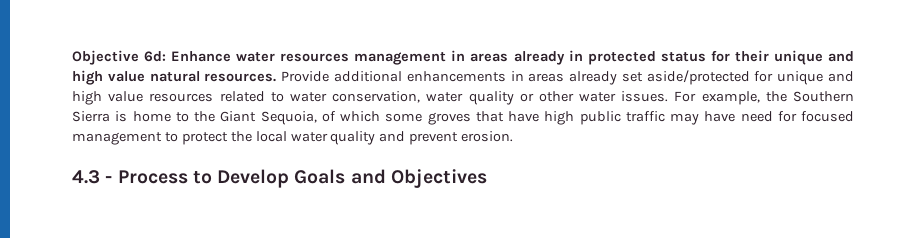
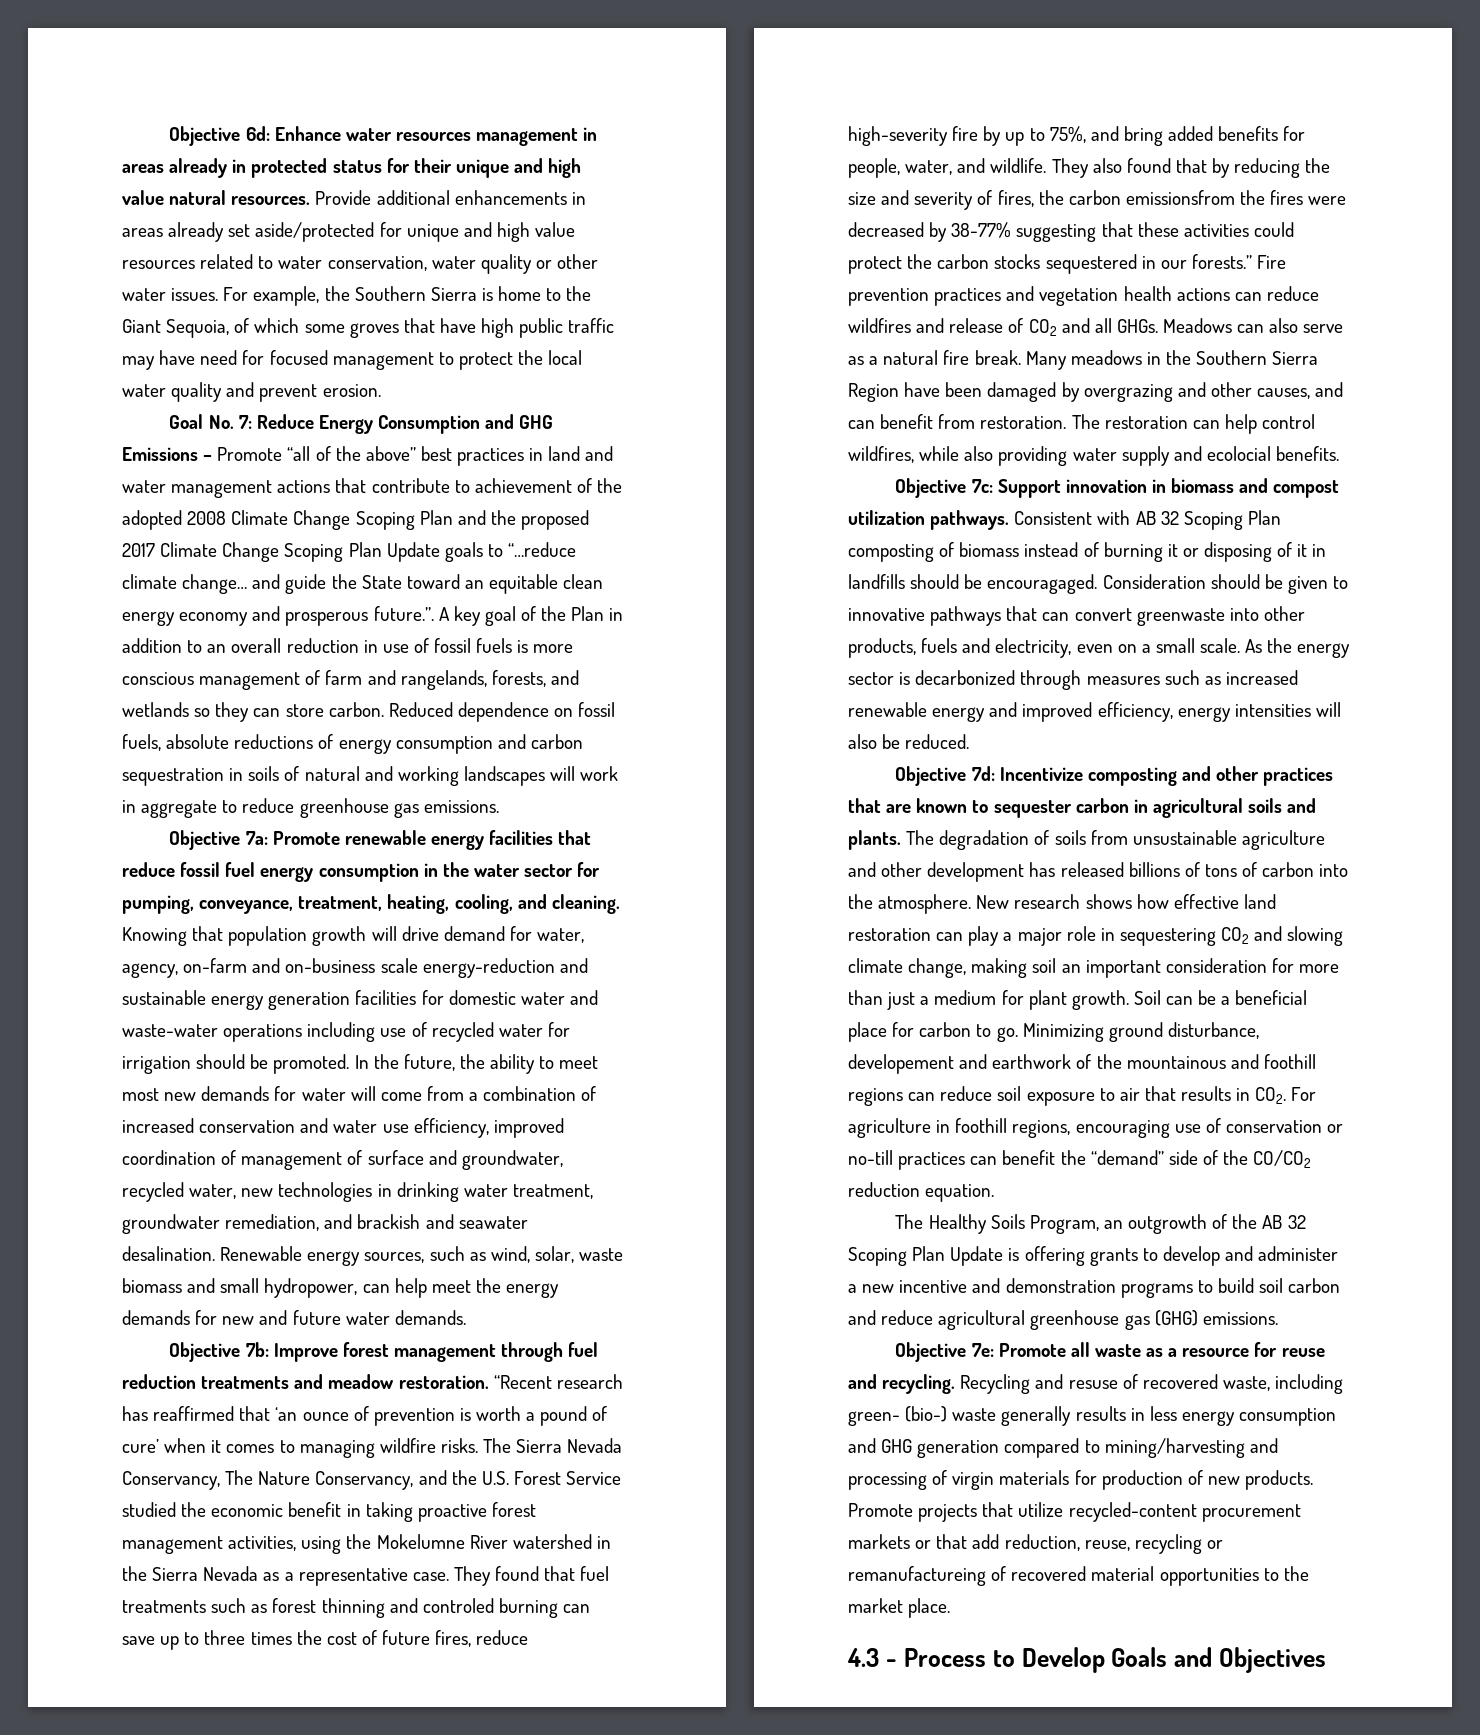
(514, 136) none -> [169,414,554,434] [122,446,614,466] [122,478,623,498] [122,510,590,530] [122,542,577,562] [122,574,604,594] [122,606,624,626] [122,638,574,653] [122,670,579,690] [122,702,616,722] [122,734,583,754] [122,766,619,786] [122,798,499,818] [169,830,592,850] [122,862,601,882] [122,894,620,914] [122,926,585,946] [122,958,588,978] [122,990,598,1010] [122,1022,570,1042] [122,1054,599,1074] [122,1086,597,1101] [122,1118,564,1138] [122,1150,563,1170] [122,1182,593,1202] [122,1214,528,1234] [122,1246,624,1266] [122,1278,560,1298] [122,1310,466,1325] [169,1342,599,1362] [122,1374,623,1389] [122,1406,608,1426] [122,1438,623,1458] [122,1470,622,1490] [122,1502,536,1522] [122,1534,611,1554] [122,1566,610,1586] [122,1598,591,1618] [122,1630,529,1650] [848,126,1306,146] [848,158,1331,178] [848,190,1347,210] [848,222,1294,242] [848,254,1287,274] [848,286,1319,306] [848,318,1344,336] [848,350,1319,370] [848,382,1344,402] [848,414,1316,434] [848,446,1340,466] [895,478,1340,498] [848,510,1281,530] [848,542,1327,562] [848,574,1349,594] [848,606,1305,626] [848,638,1351,658] [848,670,1298,690] [848,702,1341,722] [848,734,970,749] [895,766,1334,786] [848,798,1317,818] [848,830,1325,850] [848,862,1349,882] [848,894,1276,914] [848,926,1344,946] [848,958,1340,978] [848,990,1308,1010] [848,1022,1259,1042] [848,1054,1316,1074] [848,1086,1317,1106] [848,1118,1344,1138] [848,1150,1312,1170] [848,1182,995,1202] [895,1214,1306,1234] [848,1246,1339,1266] [848,1278,1341,1298] [848,1310,1278,1330] [895,1342,1325,1362] [848,1374,1344,1394] [848,1406,1337,1426] [848,1438,1278,1458] [848,1470,1314,1490] [848,1502,1301,1522] [848,1534,1223,1554] [848,1566,1309,1586] [848,1598,951,1618] // Goal No. 7: Reduce Energy Consumption and GHG Emissions – Promote “all of the above” best practices in land and water management actions that contribute to achievement of the adopted 2008 Climate Change Scoping Plan and the proposed 2017 Climate Change Scoping Plan Update goals to “…reduce climate change… and guide the State toward an equitable clean energy economy and prosperous future.”. A key goal of the Plan in addition to an overall reduction in use of fossil fuels is more conscious management of farm and rangelands, forests, and wetlands so they can store carbon. Reduced dependence on fossil fuels, absolute reductions of energy consumption and carbon sequestration in soils of natural and working landscapes will work in aggregate to reduce greenhouse gas emissions. // Objective 7a: Promote renewable energy facilities that reduce fossil fuel energy consumption in the water sector for pumping, conveyance, treatment, heating, cooling, and cleaning. Knowing that population growth will drive demand for water, agency, on-farm and on-business scale energy-reduction and sustainable energy generation facilities for domestic water and waste-water operations including use of recycled water for irrigation should be promoted. In the future, the ability to meet most new demands for water will come from a combination of increased conservation and water use efficiency, improved coordination of management of surface and groundwater, recycled water, new technologies in drinking water treatment, groundwater remediation, and brackish and seawater desalination. Renewable energy sources, such as wind, solar, waste biomass and small hydropower, can help meet the energy demands for new and future water demands. // Objective 7b: Improve forest management through fuel reduction treatments and meadow restoration. “Recent research has reaffirmed that ‘an ounce of prevention is worth a pound of cure’ when it comes to managing wildfire risks. The Sierra Nevada Conservancy, The Nature Conservancy, and the U.S. Forest Service studied the economic benefit in taking proactive forest management activities, using the Mokelumne River watershed in the Sierra Nevada as a representative case. They found that fuel treatments such as forest thinning and controled burning can save up to three times the cost of future fires, reduce high-severity fire by up to 75%, and bring added benefits for people, water, and wildlife. They also found that by reducing the size and severity of fires, the carbon emissionsfrom the fires were decreased by 38-77% suggesting that these activities could protect the carbon stocks sequestered in our forests.” Fire prevention practices and vegetation health actions can reduce wildfires and release of CO2 and all GHGs. Meadows can also serve as a natural fire break. Many meadows in the Southern Sierra Region have been damaged by overgrazing and other causes, and can benefit from restoration. The restoration can help control wildfires, while also providing water supply and ecolocial benefits. // Objective 7c: Support innovation in biomass and compost utilization pathways. Consistent with AB 32 Scoping Plan composting of biomass instead of burning it or disposing of it in landfills should be encouragaged. Consideration should be given to innovative pathways that can convert greenwaste into other products, fuels and electricity, even on a small scale. As the energy sector is decarbonized through measures such as increased renewable energy and improved efficiency, energy intensities will also be reduced. // Objective 7d: Incentivize composting and other practices that are known to sequester carbon in agricultural soils and plants. The degradation of soils from unsustainable agriculture and other development has released billions of tons of carbon into the atmosphere. New research shows how effective land restoration can play a major role in sequestering CO2 and slowing climate change, making soil an important consideration for more than just a medium for plant growth. Soil can be a beneficial place for carbon to go. Minimizing ground disturbance, developement and earthwork of the mountainous and foothill regions can reduce soil exposure to air that results in CO2. For agriculture in foothill regions, encouraging use of conservation or no-till practices can benefit the “demand” side of the CO/CO2 reduction equation. // The Healthy Soils Program, an outgrowth of the AB 32 Scoping Plan Update is offering grants to develop and administer a new incentive and demonstration programs to build soil carbon and reduce agricultural greenhouse gas (GHG) emissions. // Objective 7e: Promote all waste as a resource for reuse and recycling. Recycling and resuse of recovered waste, including green- (bio-) waste generally results in less energy consumption and GHG generation compared to mining/harvesting and processing of virgin materials for production of new products. Promote projects that utilize recycled-content procurement markets or that add reduction, reuse, recycling or remanufactureing of recovered material opportunities to the market place.

